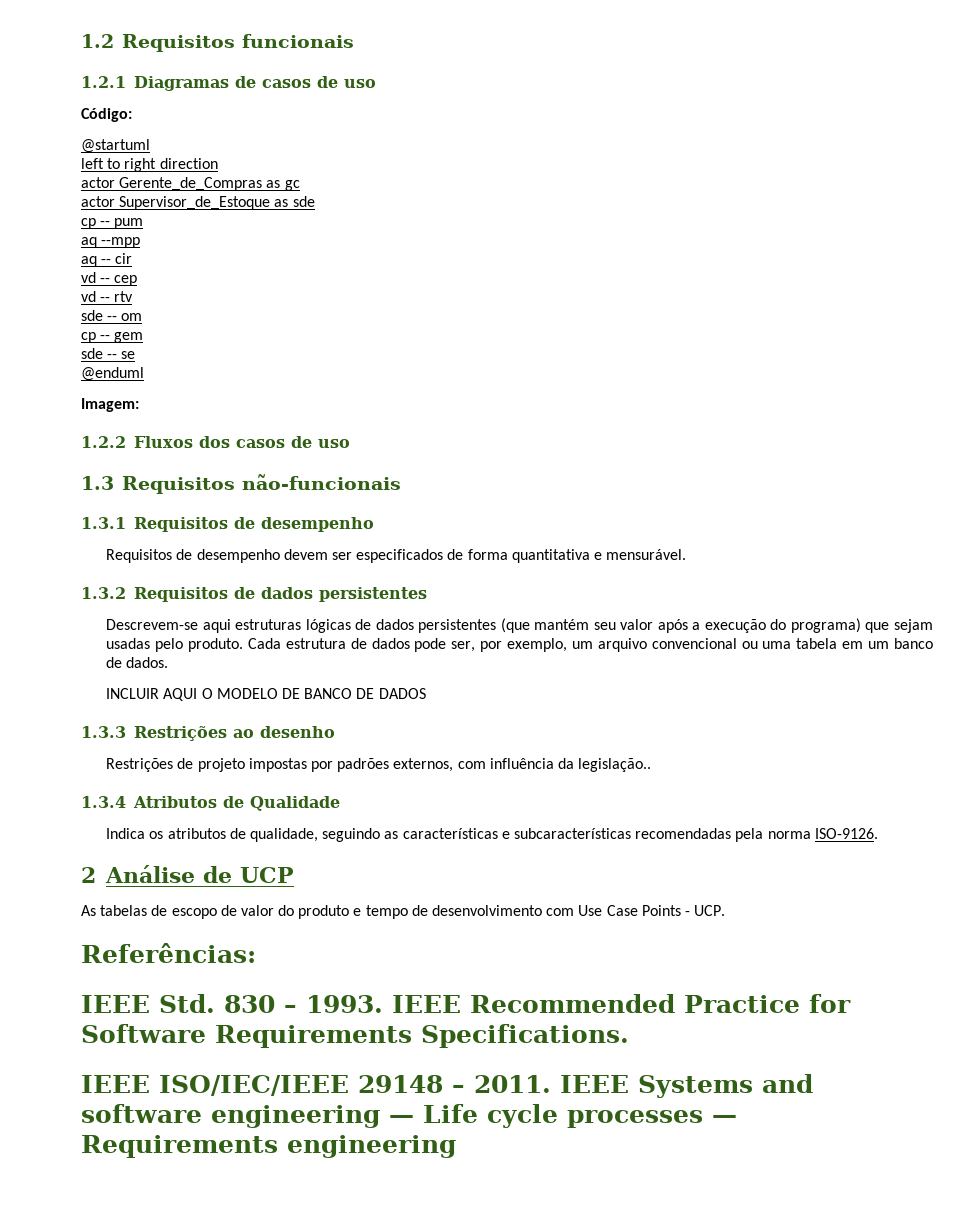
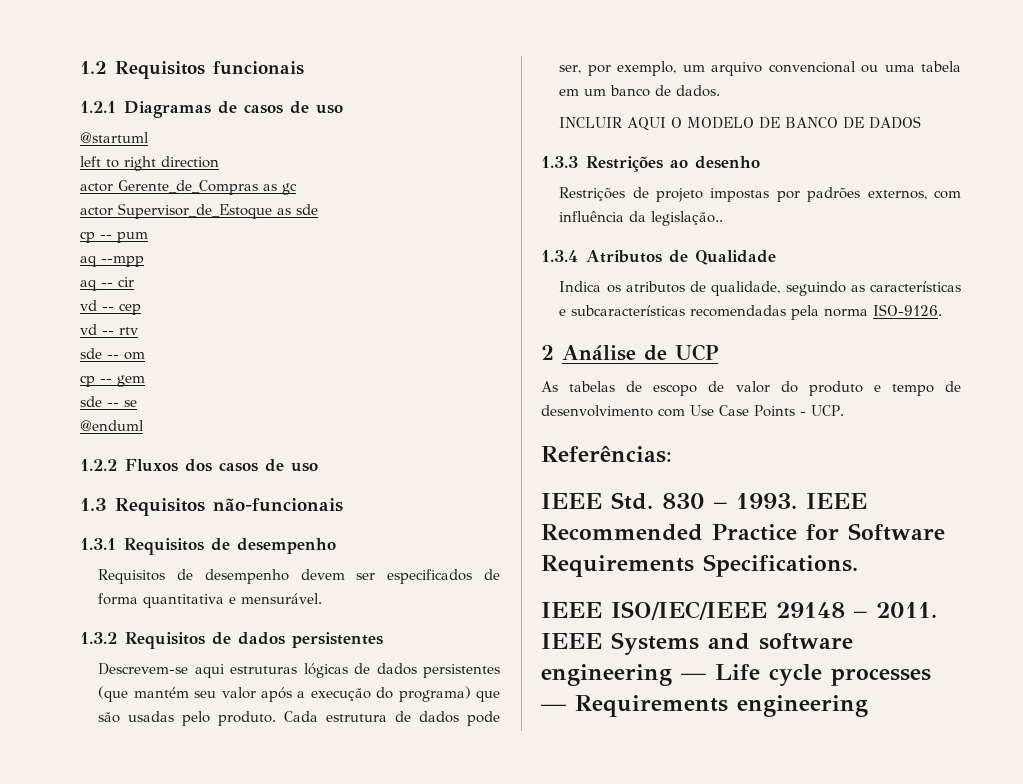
[81,108,132,122] // Código: -> (343, 109) none
[81,398,139,412] // Imagem: -> (144, 425) none
[894,619,934,633] sejam -> [98,712,121,723] são

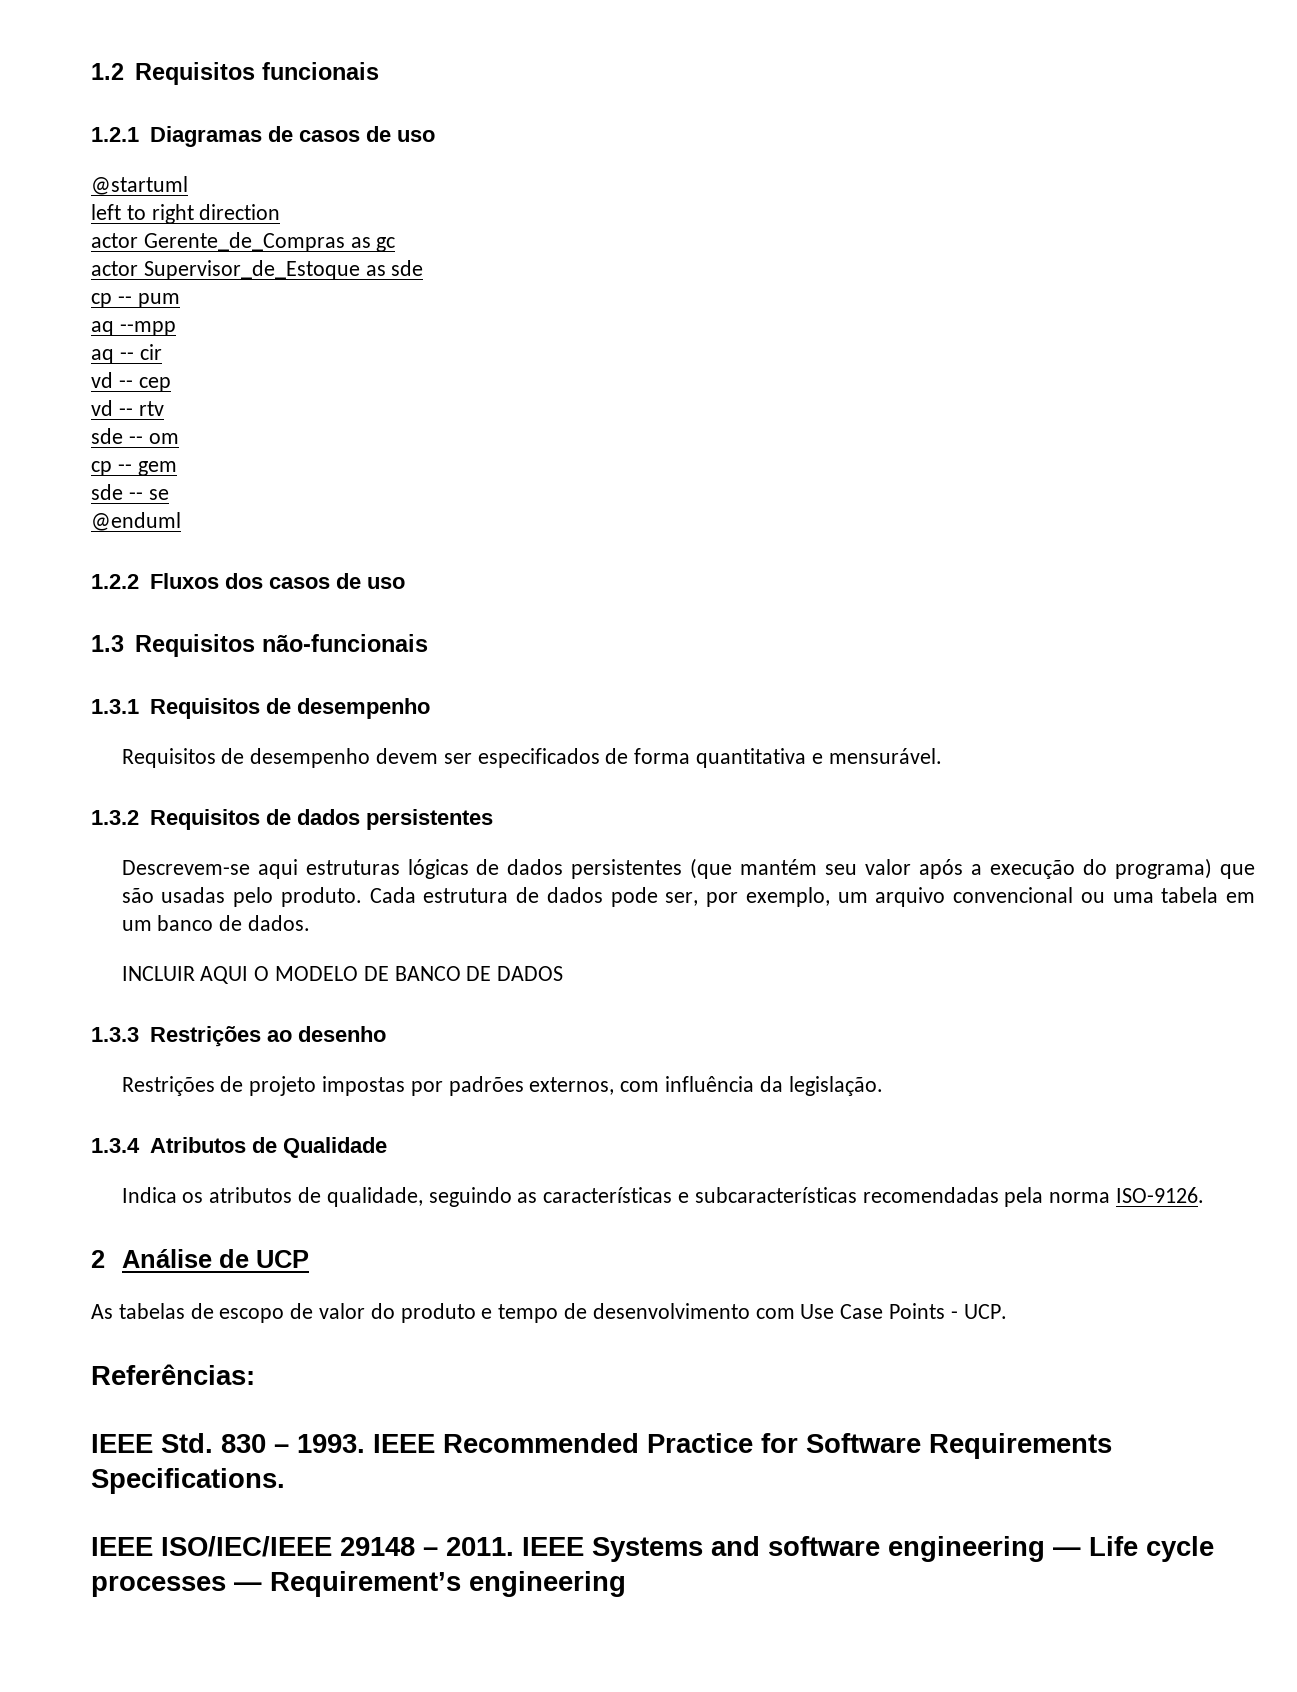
[651,211,724,226] legislação.. -> [788,1076,883,1096] legislação.
[575,695,728,717] Requirements -> [270,1571,461,1597] Requirement’s

